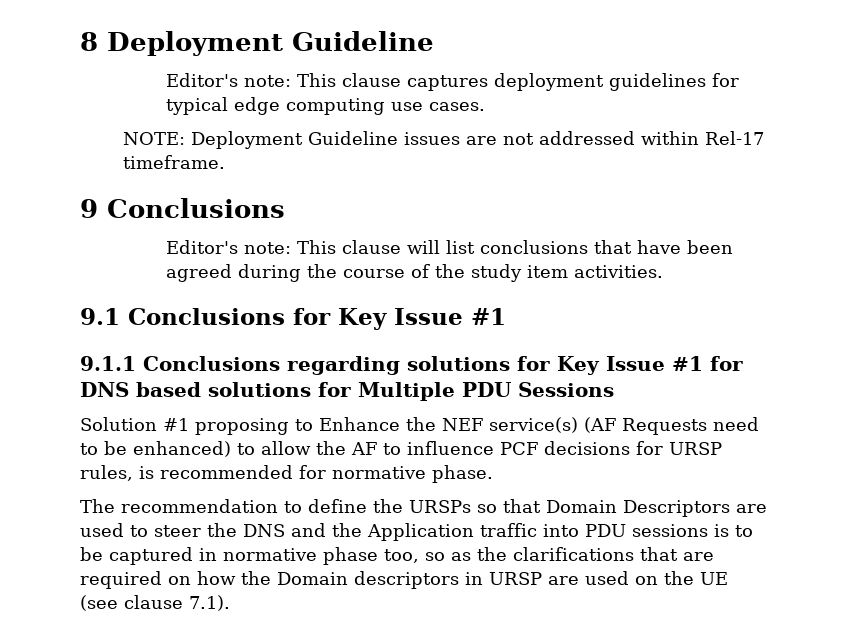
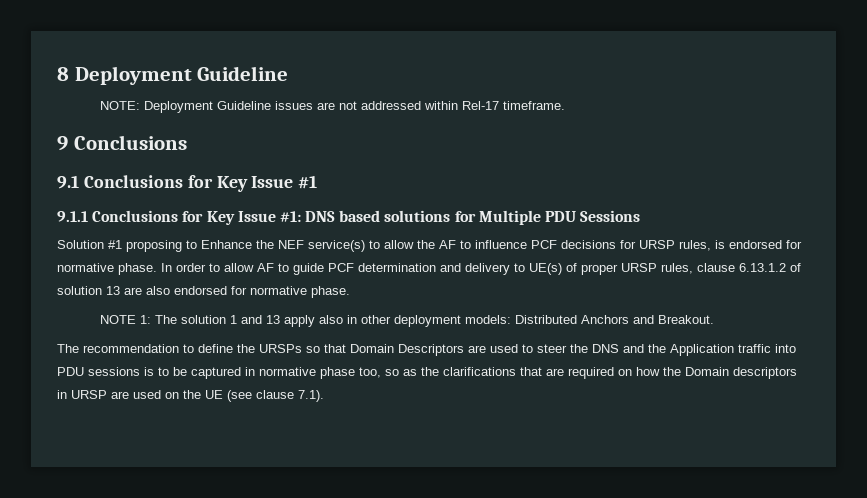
[165,73,739,91] [165,97,485,115] // Editor's note: This clause captures deployment guidelines for typical edge computing use cases. -> (289, 73) none
[165,240,733,254] [165,264,663,282] // Editor's note: This clause will list conclusions that have been agreed during the course of the study item activities. -> (187, 142) none
[287,356,743,375] regarding solutions for Key Issue #1 for -> [182,211,301,225] for Key Issue #1:
[584,417,759,435] [80,441,231,457] (AF Requests need to be enhanced) -> (365, 246) none
[160,465,493,483] recommended for normative phase. -> [729,240,802,249] [57,263,801,275] [57,286,350,298] [100,315,715,327] endorsed for normative phase. In order to allow AF to guide PCF determination and delivery to UE(s) of proper URSP rules, clause 6.13.1.2 of solution 13 are also endorsed for normative phase. // NOTE 1: The solution 1 and 13 apply also in other deployment models: Distributed Anchors and Breakout.

